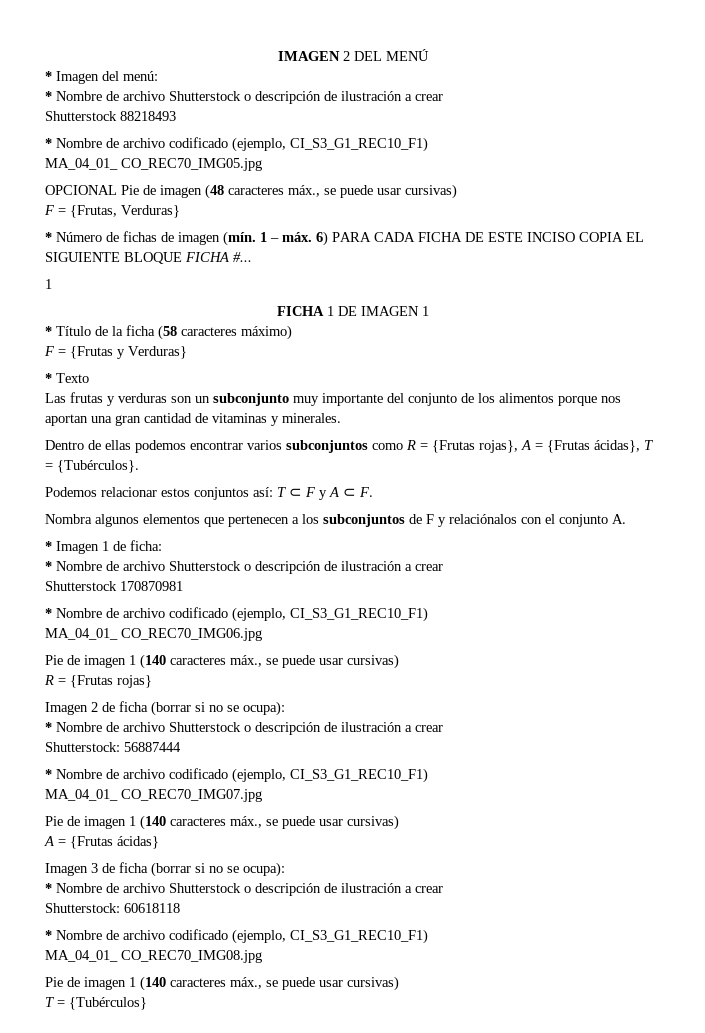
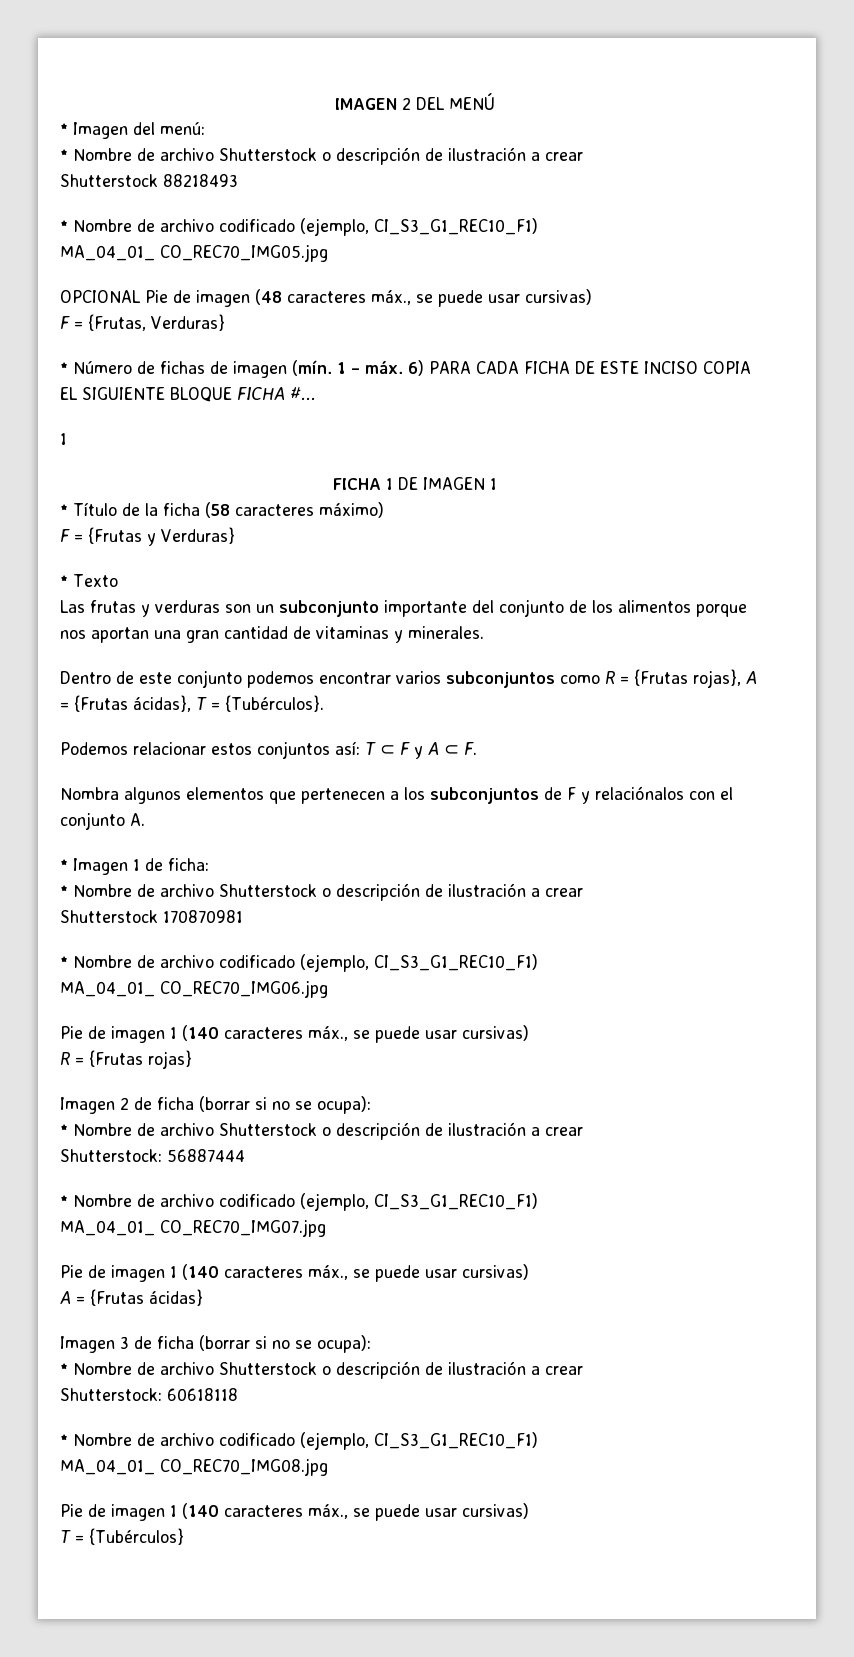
[293,396,319,406] muy -> (379, 608) none
[105,440,131,450] ellas -> [139,670,242,688] este conjunto

